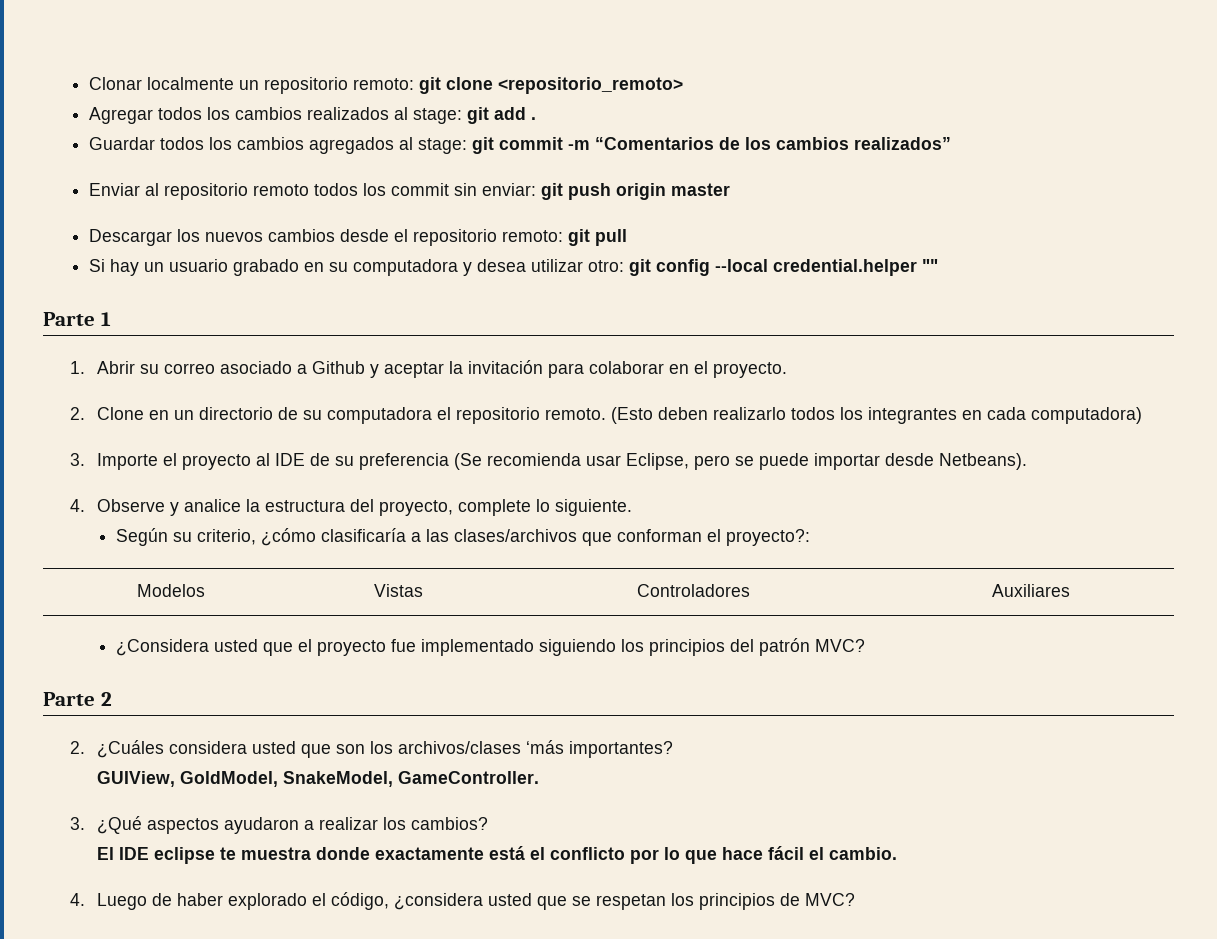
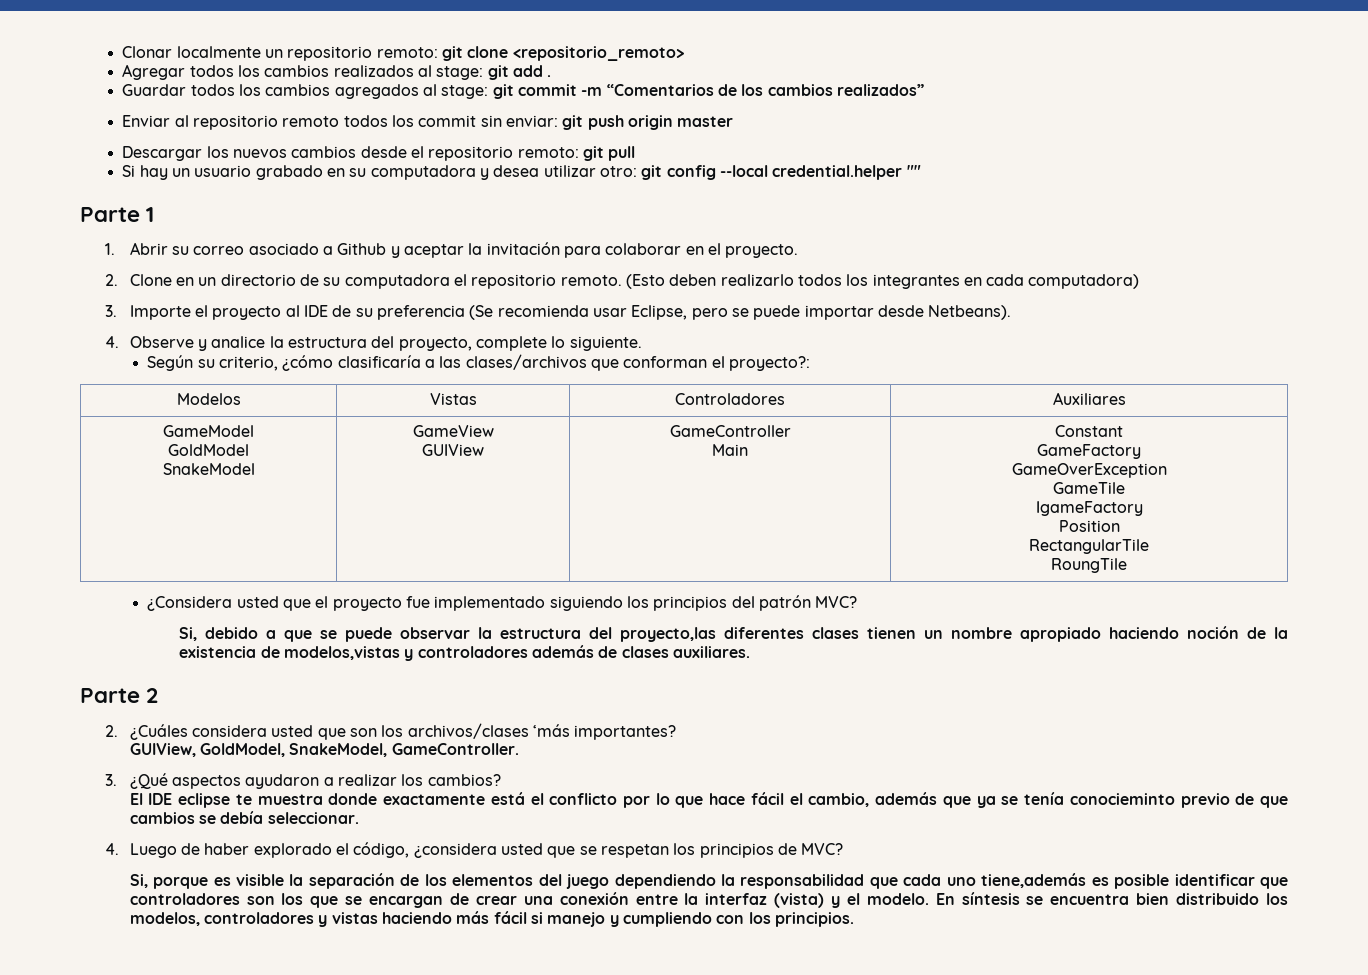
(1070, 590) none -> [163,425,254,437] [168,444,249,456] [162,463,255,475] [412,425,494,437] [422,444,484,456] [669,425,791,437] [712,444,749,456] [1055,425,1123,437] [1037,444,1141,459] [1011,463,1167,478] [1053,482,1125,494] [1035,501,1143,516] [1058,520,1120,532] [1029,539,1149,554] [1051,558,1127,573] // GameModel // GoldModel // SnakeModel | GameView // GUIView | GameController // Main | Constant // GameFactory // GameOverException // GameTile // IgameFactory // Position // RectangularTile // RoungTile
(865, 645) none -> [179,626,1289,642] [179,645,750,661] // Si, debido a que se puede observar la estructura del proyecto,las diferentes clases tienen un nombre apropiado haciendo noción de la existencia de modelos,vistas y controladores además de clases auxiliares.
[828,847,897,860] cambio. -> [808,792,1288,808] [129,811,359,824] cambio, además que ya se tenía conocieminto previo de que cambios se debía seleccionar.
(855, 899) none -> [129,873,1288,889] [129,892,1289,908] [129,911,854,927] // Si, porque es visible la separación de los elementos del juego dependiendo la responsabilidad que cada uno tiene,además es posible identificar que controladores son los que se encargan de crear una conexión entre la interfaz (vista) y el modelo. En síntesis se encuentra bien distribuido los modelos, controladores y vistas haciendo más fácil si manejo y cumpliendo con los principios.

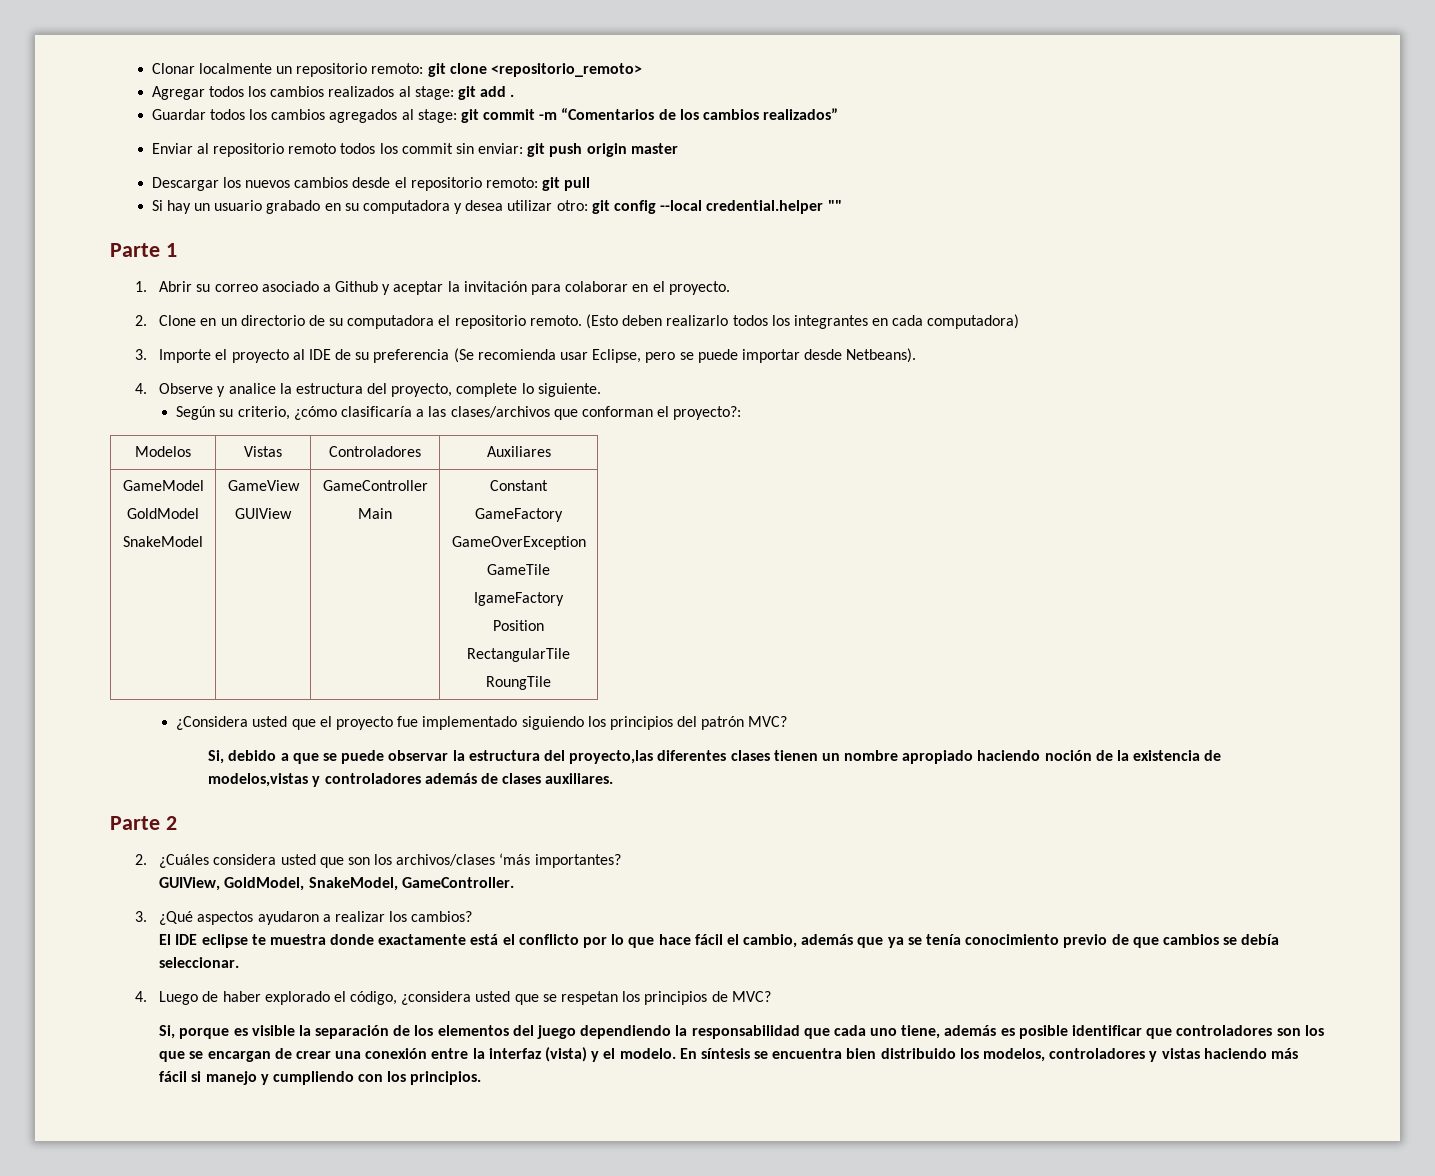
[1069,793,1175,805] conocieminto -> [965,934,1060,945] conocimiento
[981,873,1087,888] tiene,además -> [901,1025,997,1039] tiene, además

